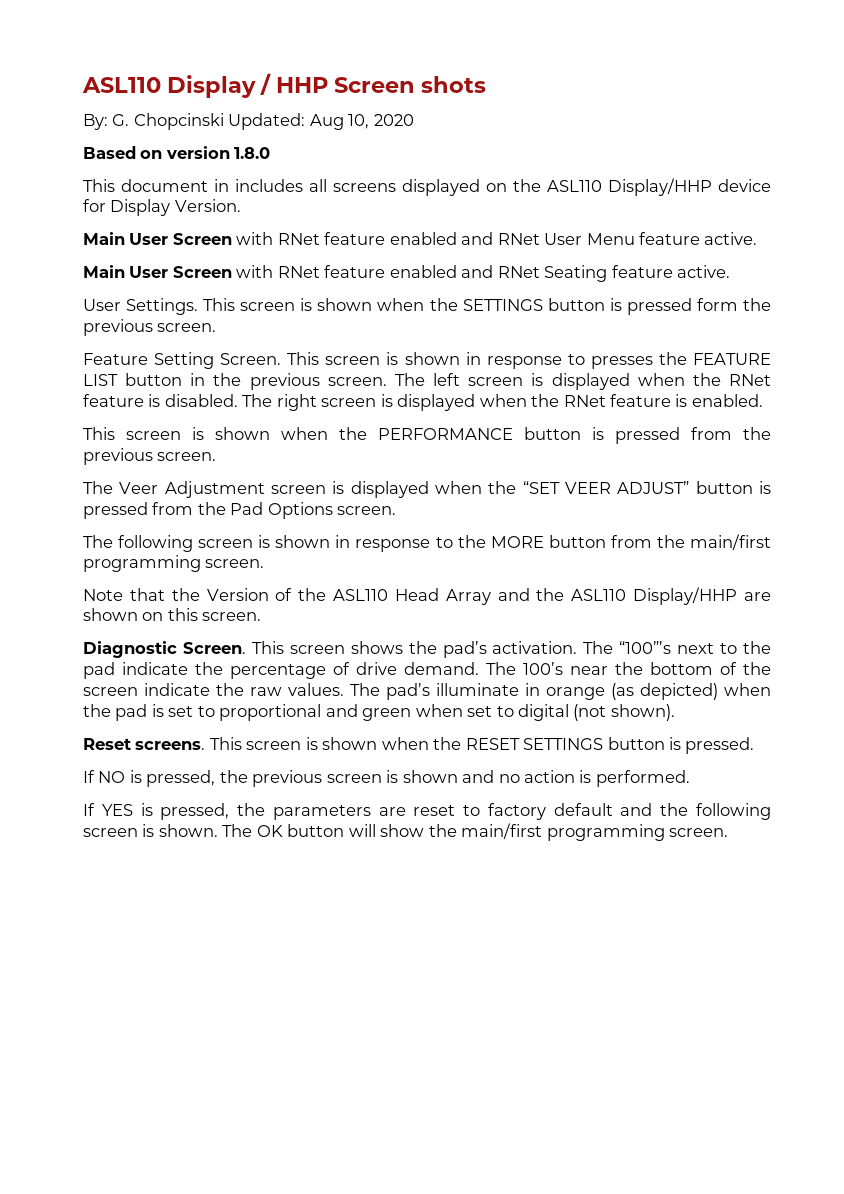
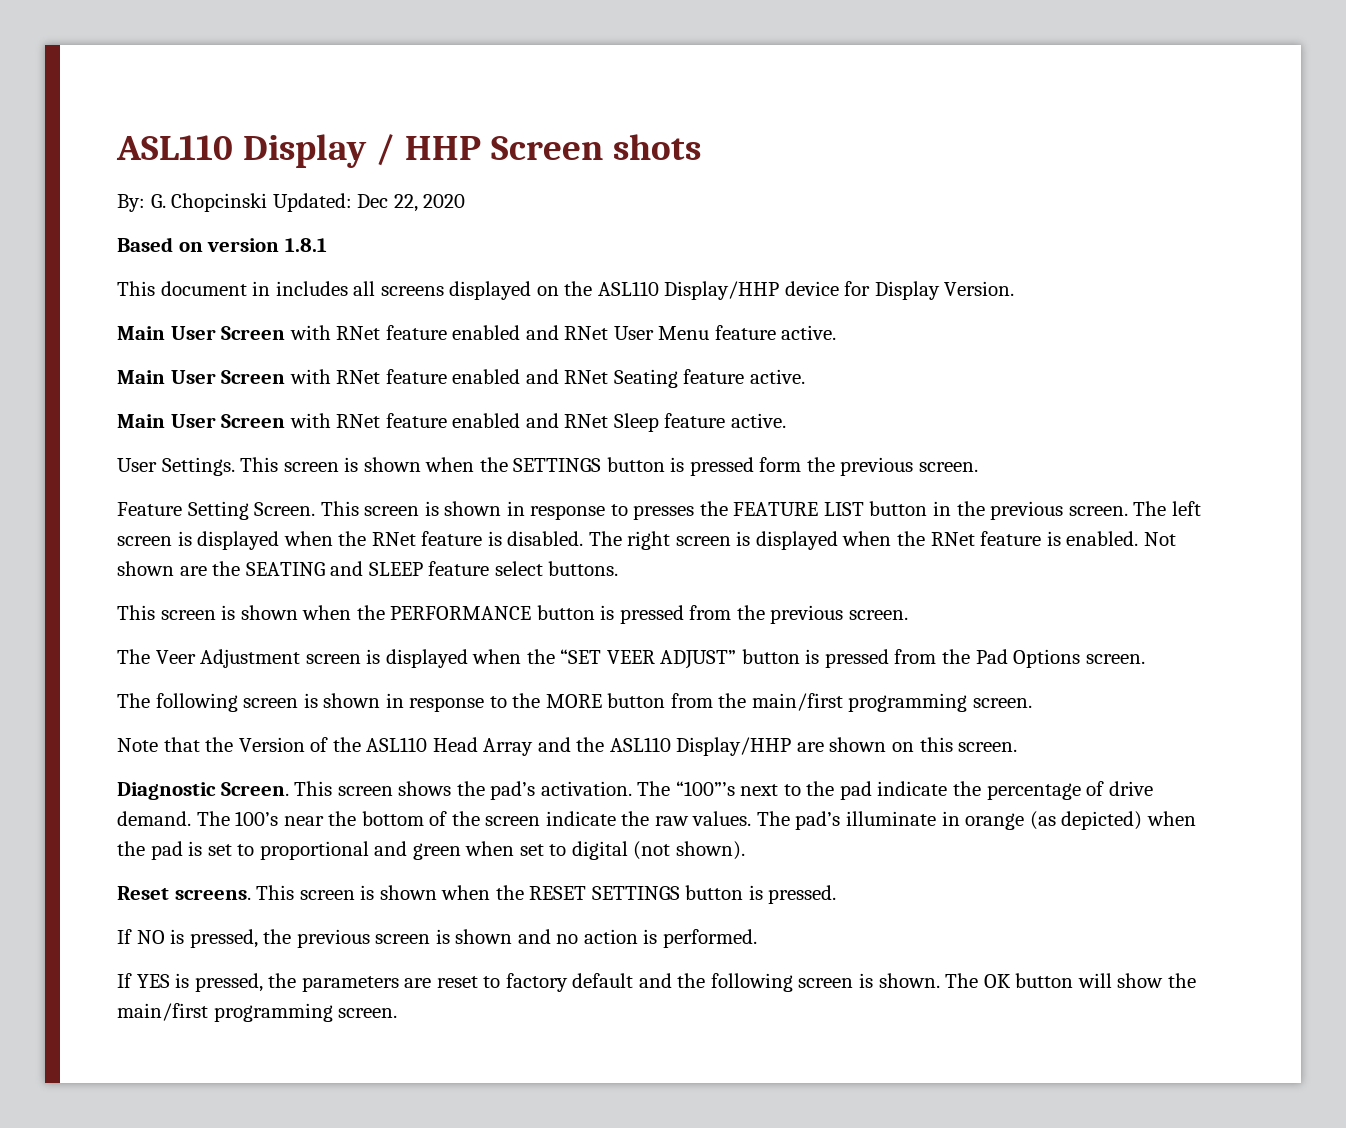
[309,114,370,130] Aug 10, -> [357,194,418,212] Dec 22,
[234,147,271,159] 1.8.0 -> [284,238,327,252] 1.8.1
(731, 271) none -> [117,413,786,432] // Main User Screen with RNet feature enabled and RNet Sleep feature active.
(763, 400) none -> [1143,532,1176,546] [117,561,619,576] Not shown are the SEATING and SLEEP feature select buttons.

